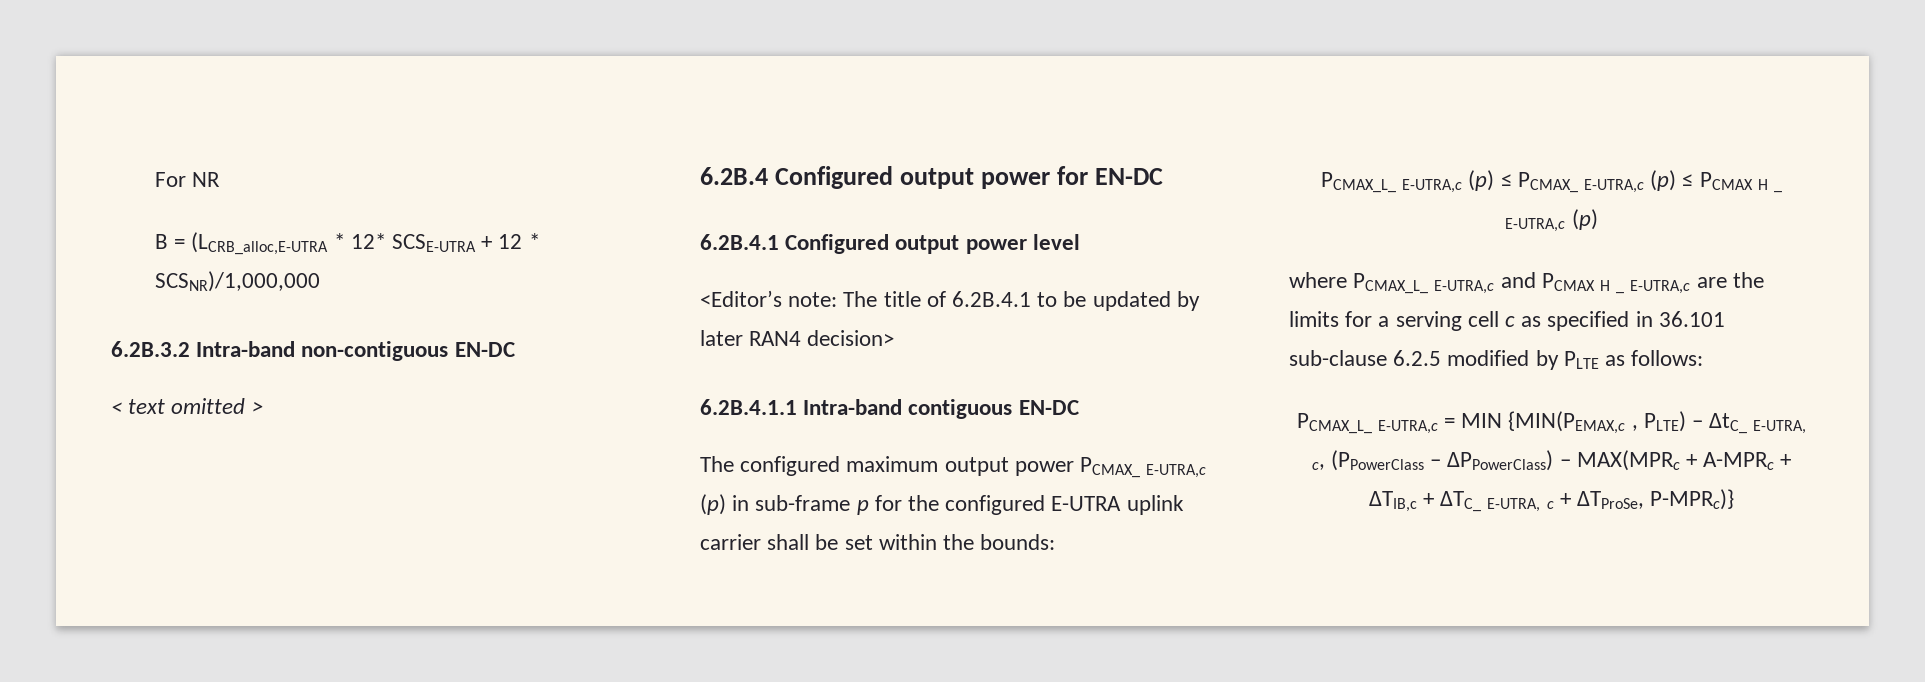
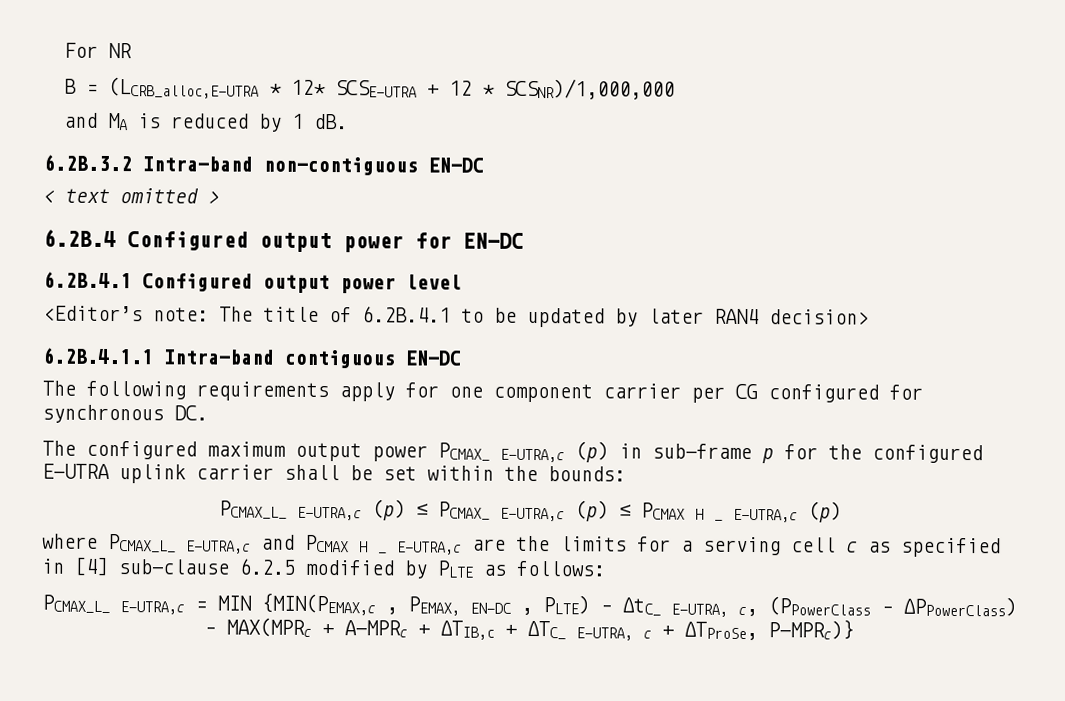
(320, 281) none -> [63,112,348,132] // and MA is reduced by 1 dB.
(1079, 407) none -> [42,380,923,403] [42,404,208,424] // The following requirements apply for one component carrier per CG configured for synchronous DC.
[1658,311,1725,327] 36.101 -> [74,556,109,577] [4]
(1638, 428) none -> [407,596,533,616] PEMAX, EN-DC ,

